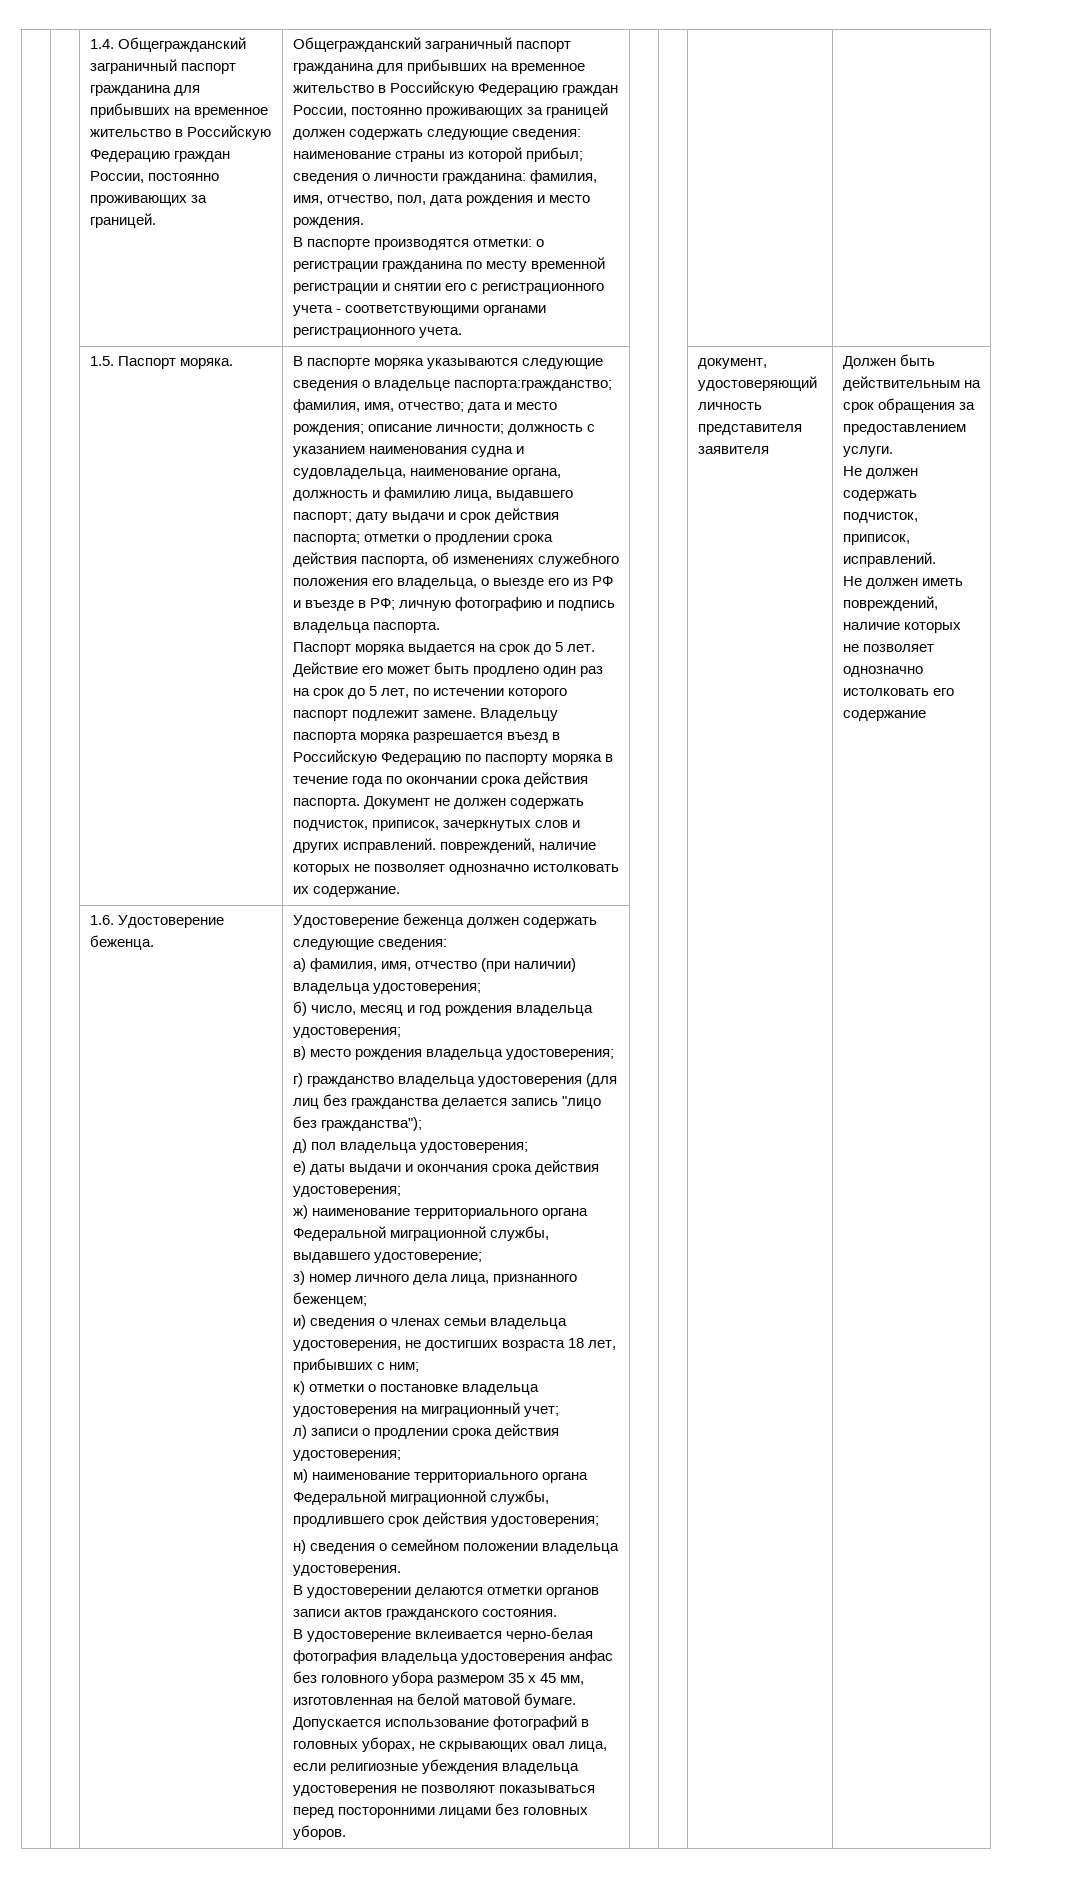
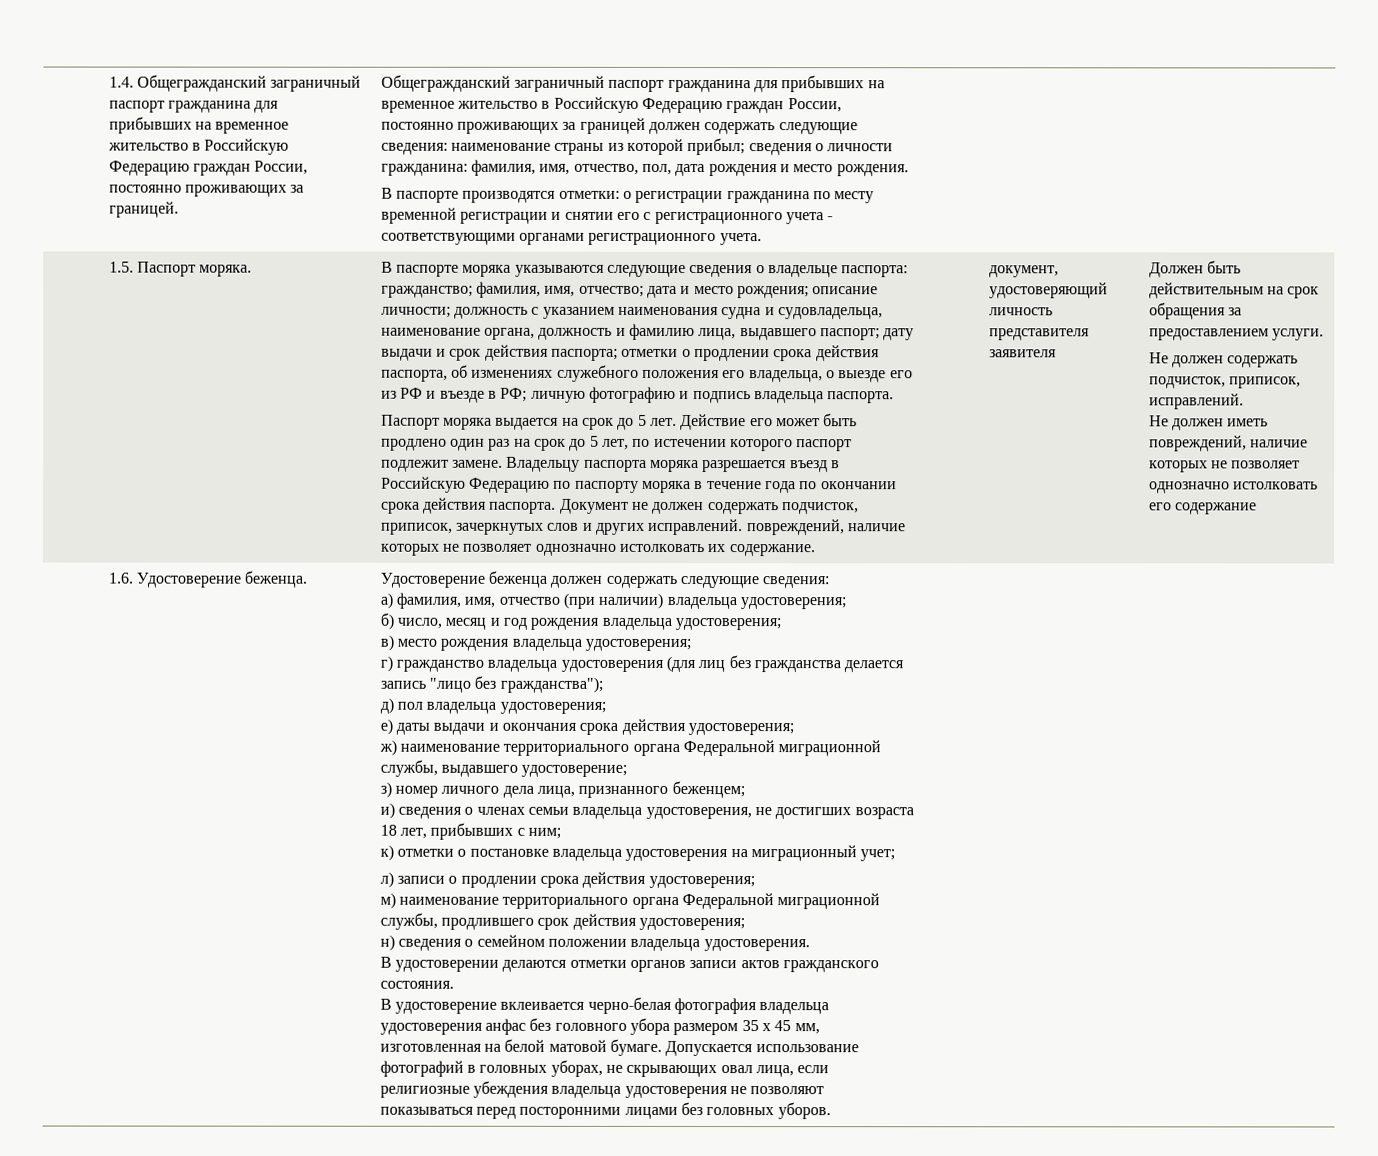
[453,380,612,391] паспорта:гражданство; -> [841,265,909,278] [380,285,473,298] паспорта: гражданство;

